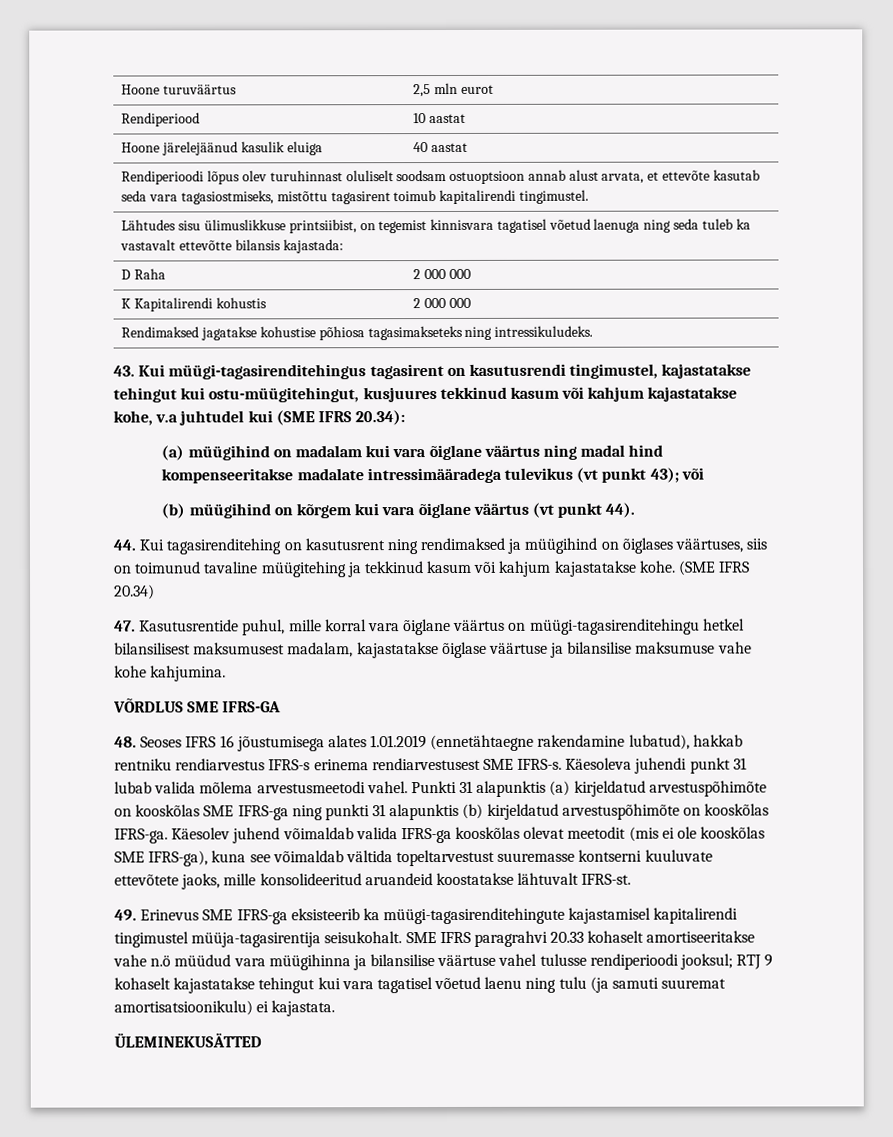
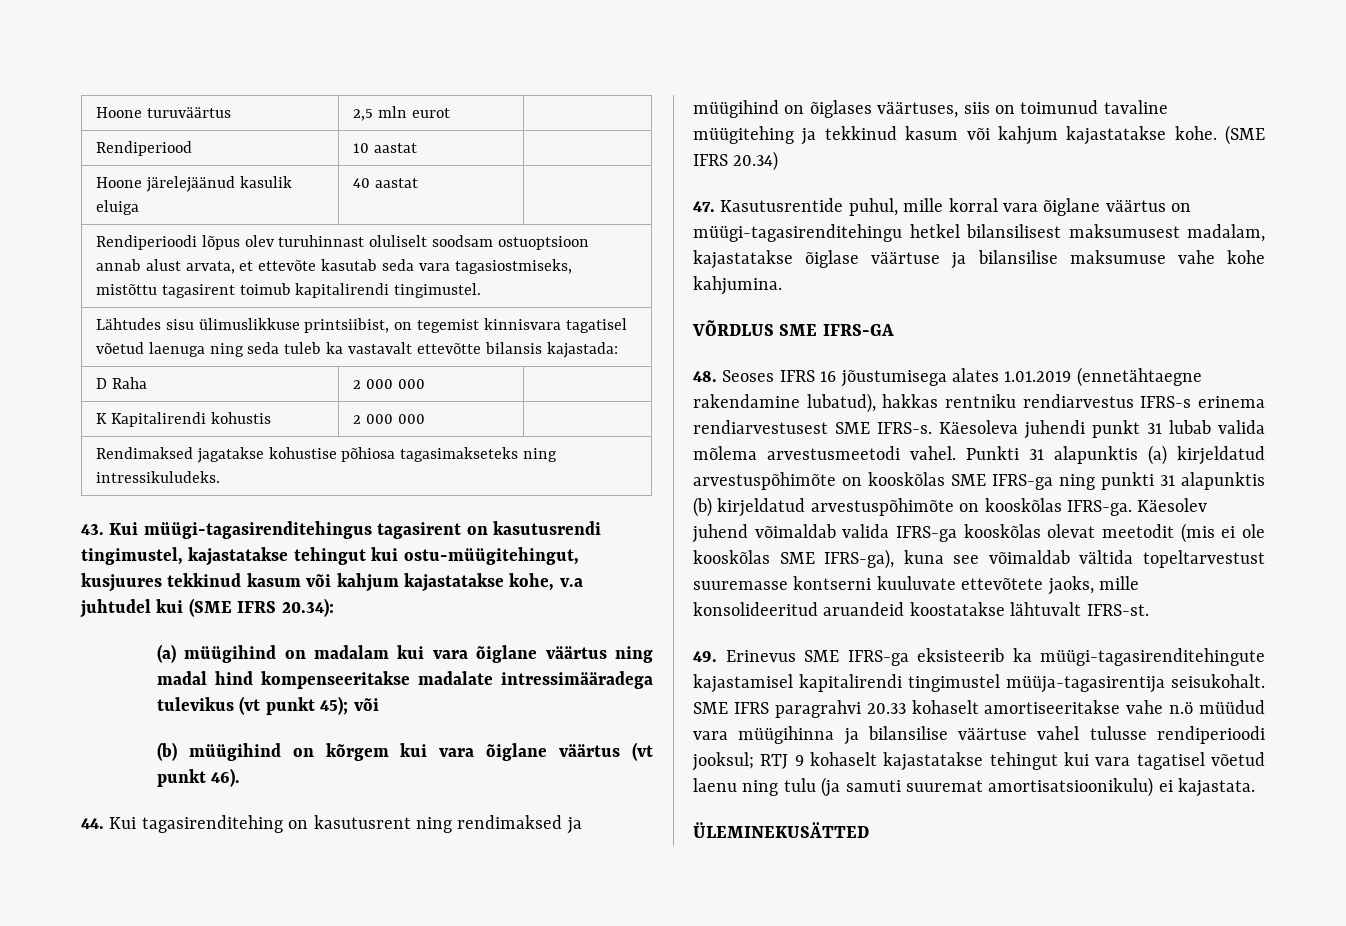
[649,467,679,483] 43); -> [320,696,349,715] 45);
[605,502,636,518] 44). -> [211,768,241,787] 46).
[692,734,743,747] hakkab -> [882,394,939,408] hakkas

